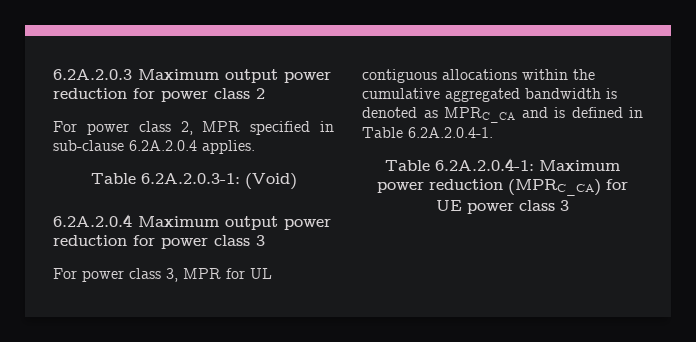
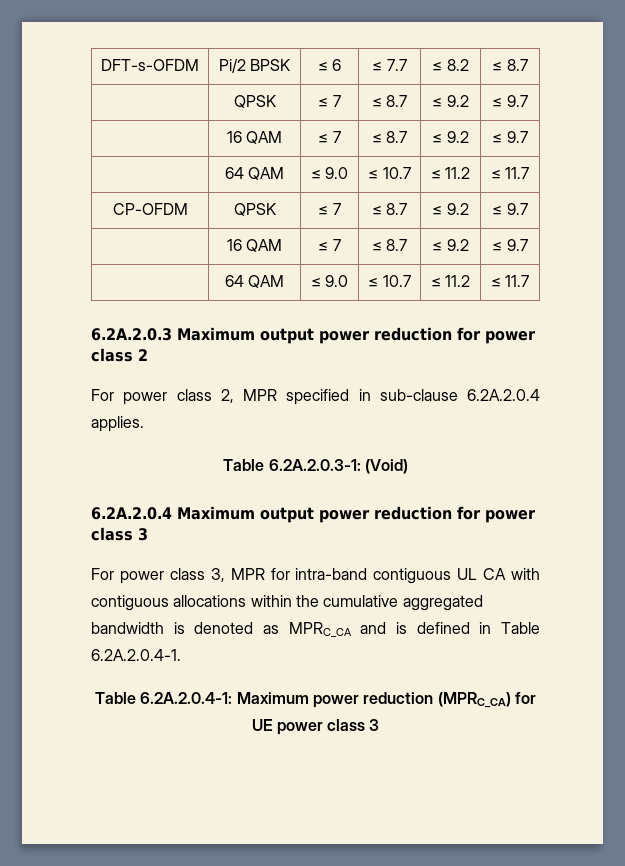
(53, 74) none -> [101,59,199,71] [218,59,291,73] [317,59,342,71] [372,59,407,71] [432,59,469,71] [492,59,528,71] [233,95,276,108] [318,95,341,107] [371,95,408,107] [432,95,469,107] [492,95,528,107] [226,131,283,144] [318,131,341,143] [371,131,408,143] [432,131,469,143] [492,131,528,143] [224,167,285,180] [310,167,349,179] [368,167,411,179] [430,167,471,179] [490,167,530,179] [112,203,188,215] [233,203,276,216] [318,203,341,215] [371,203,408,215] [432,203,469,215] [492,203,528,215] [226,239,283,252] [318,239,341,251] [371,239,408,251] [432,239,469,251] [492,239,528,251] [224,275,285,288] [310,275,349,287] [368,275,411,287] [430,275,471,287] [490,275,530,287] DFT-s-OFDM | Pi/2 BPSK | ≤ 6 | ≤ 7.7 | ≤ 8.2 | ≤ 8.7 // | QPSK | ≤ 7 | ≤ 8.7 | ≤ 9.2 | ≤ 9.7 // | 16 QAM | ≤ 7 | ≤ 8.7 | ≤ 9.2 | ≤ 9.7 // | 64 QAM | ≤ 9.0 | ≤ 10.7 | ≤ 11.2 | ≤ 11.7 // CP-OFDM | QPSK | ≤ 7 | ≤ 8.7 | ≤ 9.2 | ≤ 9.7 // | 16 QAM | ≤ 7 | ≤ 8.7 | ≤ 9.2 | ≤ 9.7 // | 64 QAM | ≤ 9.0 | ≤ 10.7 | ≤ 11.2 | ≤ 11.7 //
[250,268,272,279] UL -> [295,568,540,584] intra-band contiguous UL CA with

